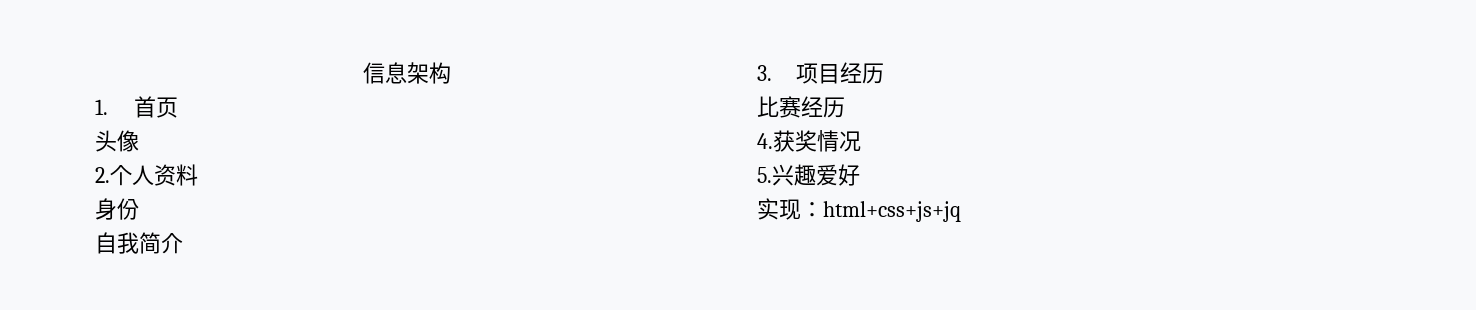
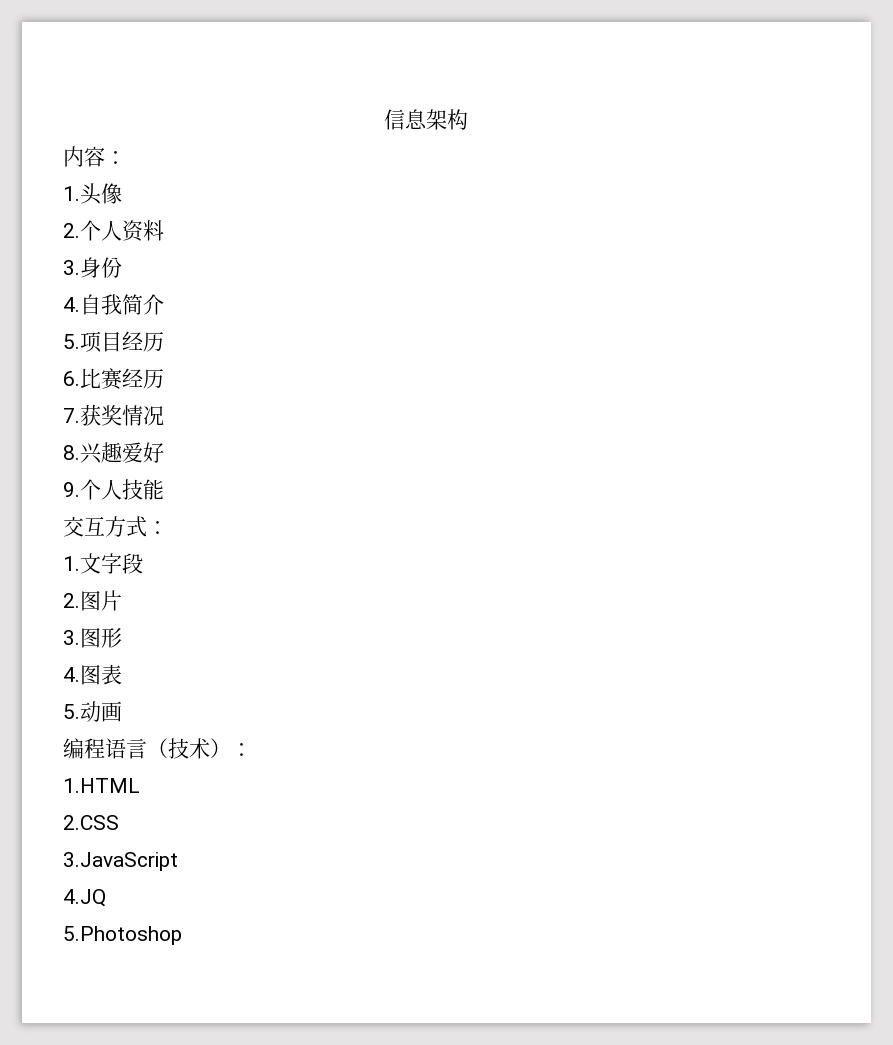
[95,96,179,118] 1.首页 // -> [63,146,126,167] [63,186,80,201] 内容： // 1.
(198, 175) none -> [63,260,80,275] 3.
(139, 209) none -> [63,297,80,312] 4.
[757,65,772,81] 3. -> [63,334,80,349] 5.
(885, 73) none -> [63,371,80,386] 6.
[757,133,773,149] 4. -> [63,408,80,423] 7.
[757,167,772,183] 5. -> [63,445,80,460] 8.
[757,198,961,222] 实现：html+css+js+jq -> [63,479,164,500] [63,516,168,537] [63,553,143,574] [63,590,122,611] [63,627,122,648] [63,664,122,685] [63,701,122,722] [63,738,252,759] [63,778,140,793] [63,815,119,830] [63,852,178,871] [63,889,106,907] [63,926,182,945] 9.个人技能 // 交互方式： // 1.文字段 // 2.图片 // 3.图形 // 4.图表 // 5.动画 // 编程语言（技术）： // 1.HTML // 2.CSS // 3.JavaScript // 4.JQ // 5.Photoshop

